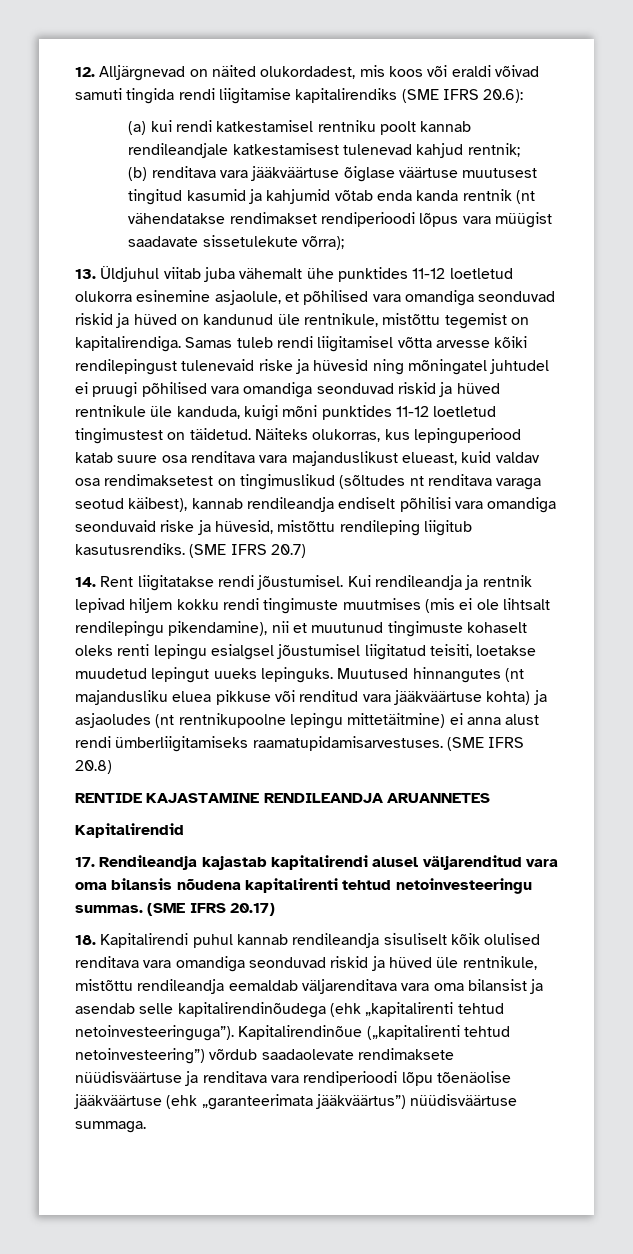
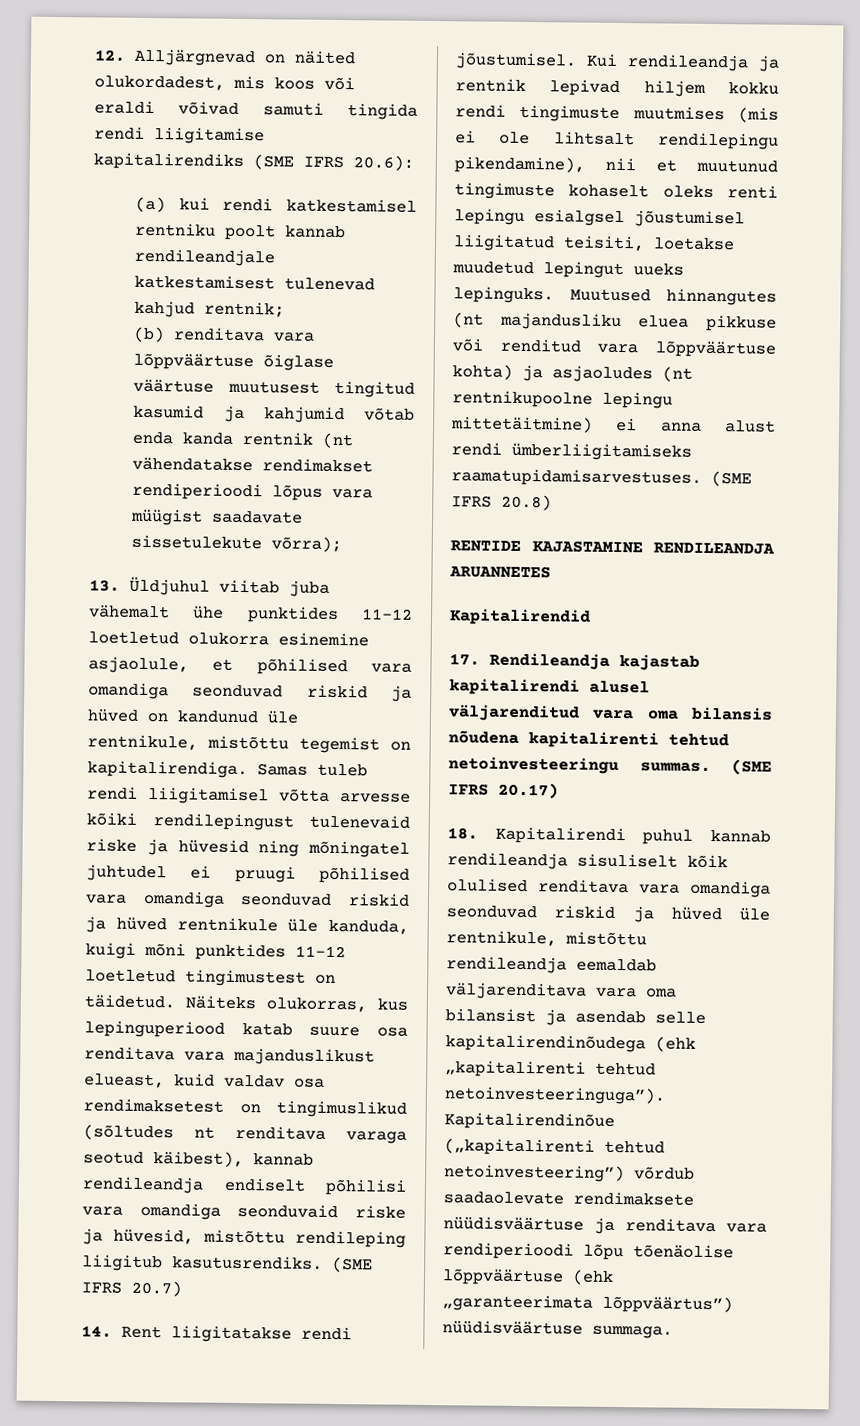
[251,166,340,181] jääkväärtuse -> [133,352,255,371] lõppväärtuse
[393,690,482,705] jääkväärtuse -> [655,340,776,358] lõppväärtuse
[74,1094,162,1109] jääkväärtuse -> [442,1268,564,1286] lõppväärtuse
[315,1094,406,1109] jääkväärtus”) -> [602,1295,733,1314] lõppväärtus”)

